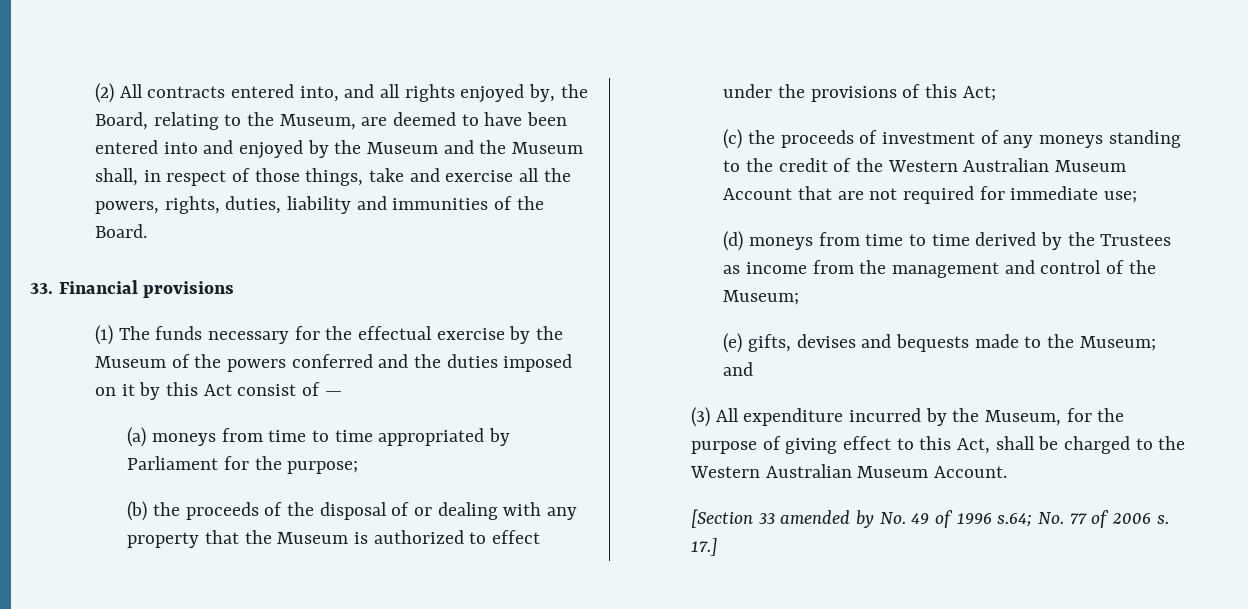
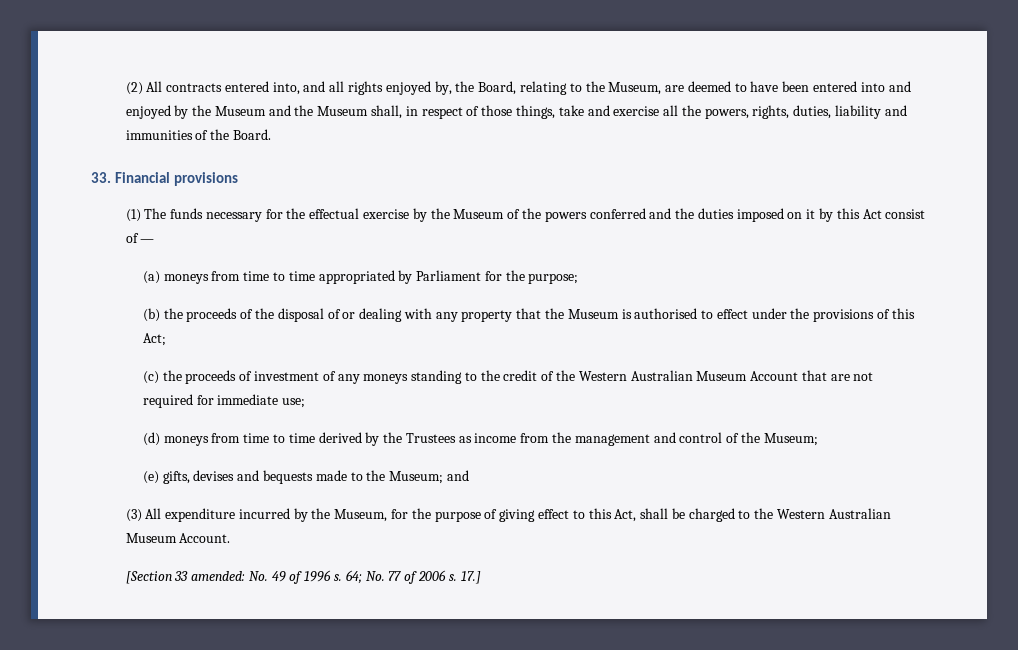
[373,530,464,544] authorized -> [634,308,698,319] authorised
[780,510,874,528] amended by -> [191,571,246,581] amended:
[997,513,1033,527] s.64; -> [334,570,362,584] s. 64;

